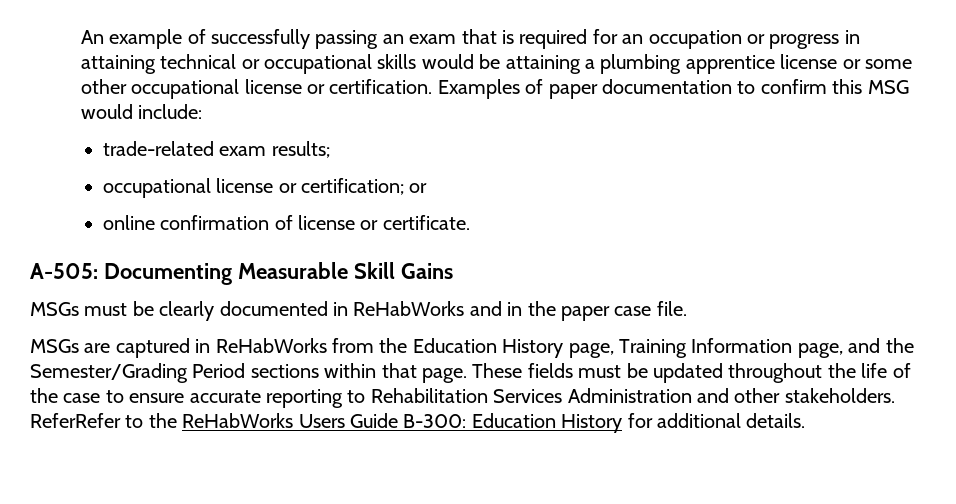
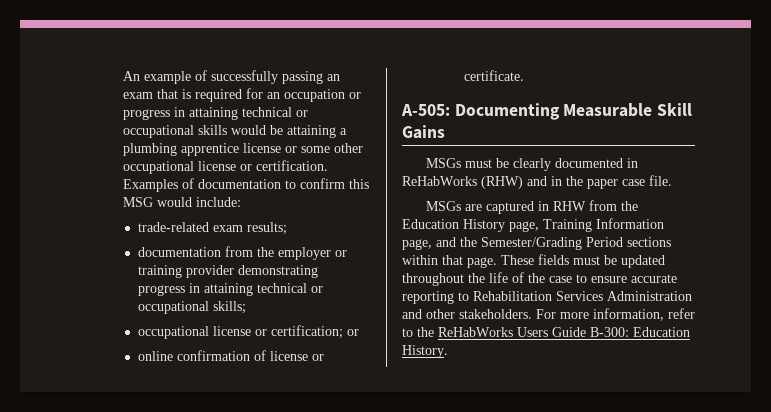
[548,84,598,99] paper -> (194, 183) none
(330, 149) none -> [138,246,348,260] [138,265,319,278] [138,283,324,296] [138,301,247,314] // documentation from the employer or training provider demonstrating progress in attaining technical or occupational skills;
(465, 308) none -> [481,176,523,189] (RHW)
[215,338,327,353] ReHabWorks -> [552,201,586,211] RHW
[30,413,121,428] ReferRefer -> [536,308,695,321] For more information, refer
[561,413,806,433] History for additional details. -> [402,345,448,358] History.

